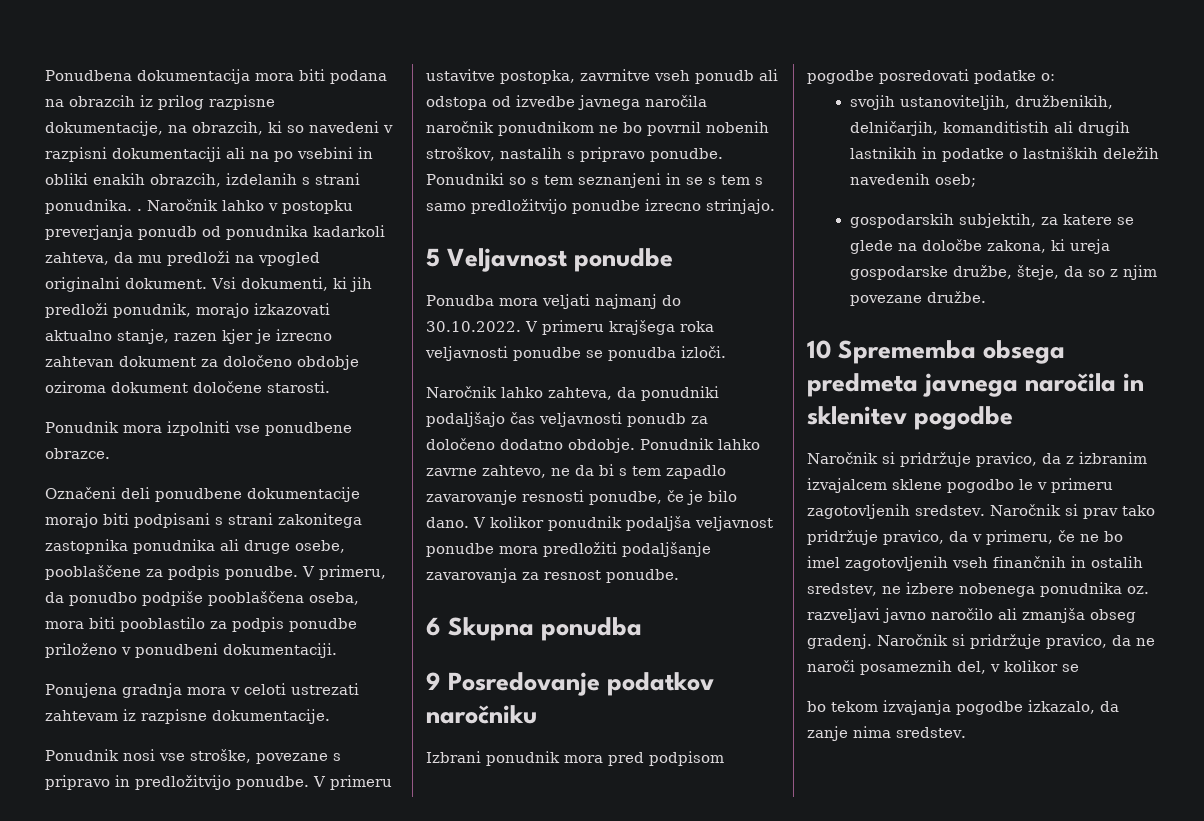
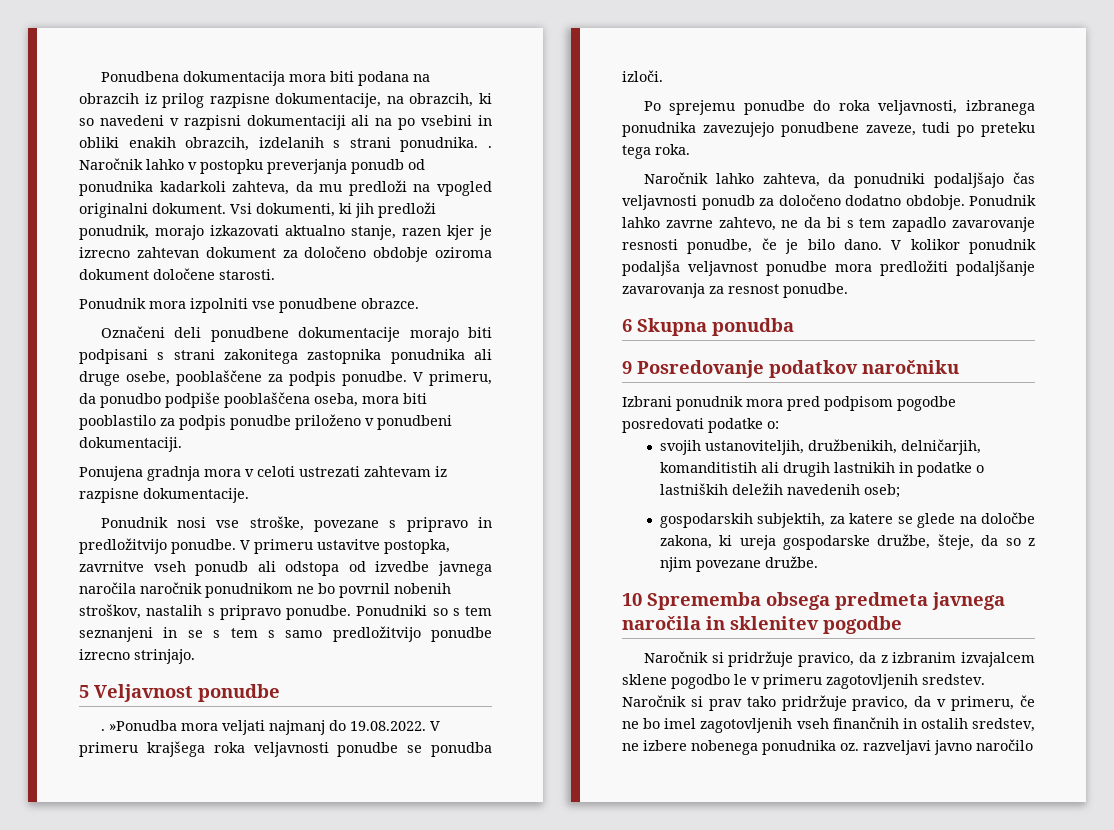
[426,295,494,306] Ponudba -> [100,720,177,731] . »Ponudba
[426,321,521,332] 30.10.2022. -> [349,721,426,731] 19.08.2022.
(726, 352) none -> [643,100,1035,115] [622,122,1035,137] [622,144,690,159] // Po sprejemu ponudbe do roka veljavnosti, izbranega ponudnika zavezujejo ponudbene zaveze, tudi po preteku tega roka.
[998,608,1136,623] [807,634,1155,649] [807,660,1079,675] [807,700,1119,715] [807,726,966,741] ali zmanjša obseg gradenj. Naročnik si pridržuje pravico, da ne naroči posameznih del, v kolikor se // bo tekom izvajanja pogodbe izkazalo, da zanje nima sredstev. -> (1033, 745) none

